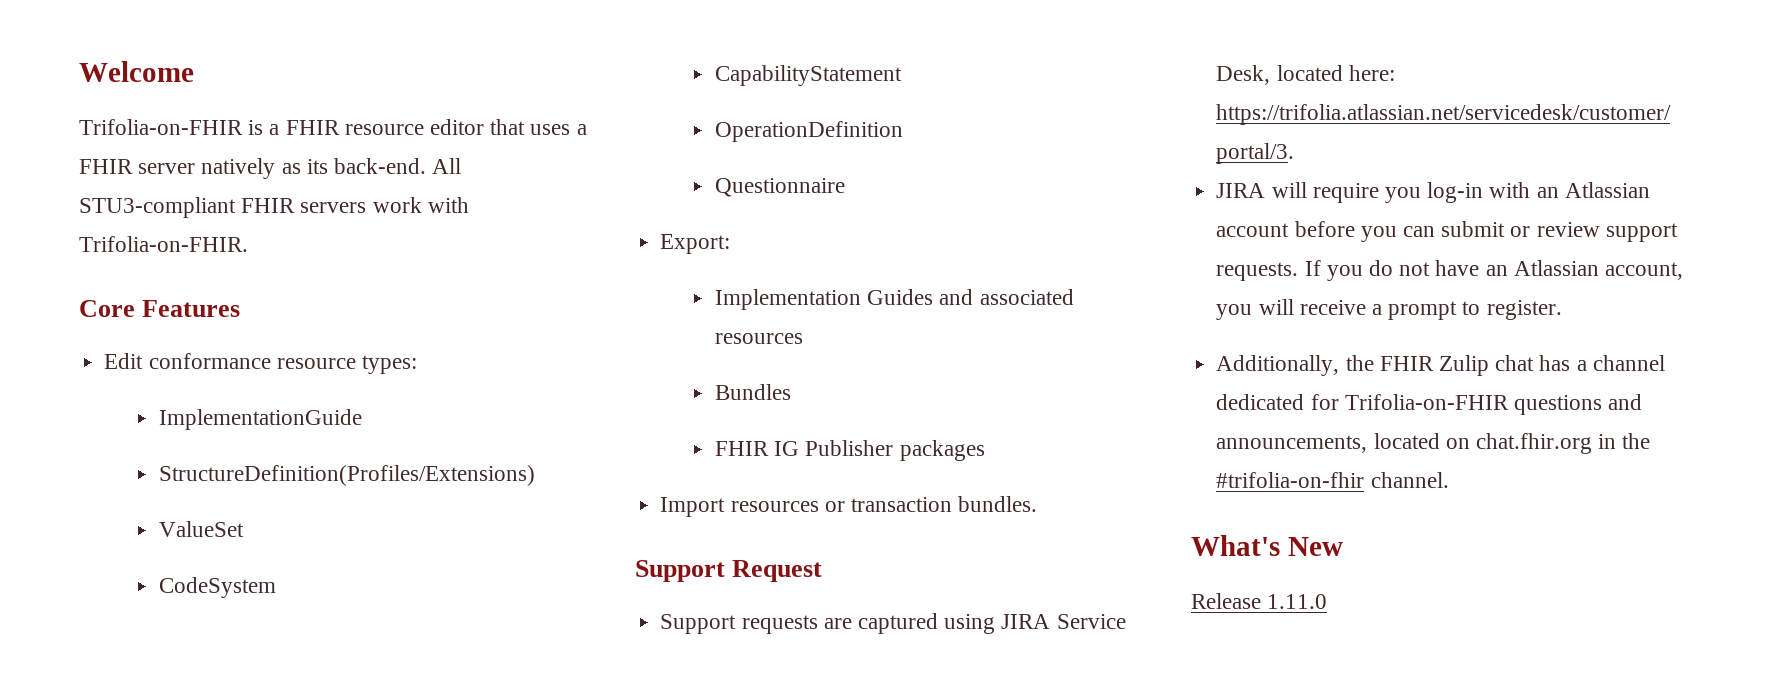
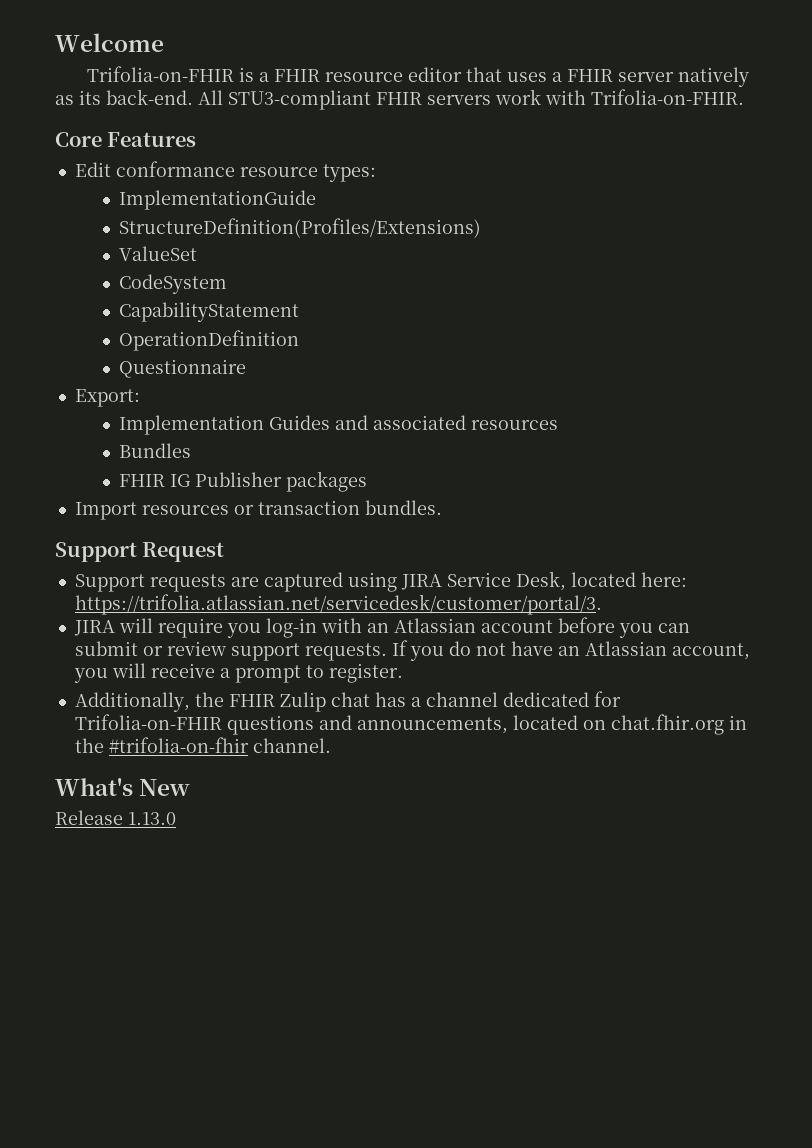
[1267,594,1328,609] 1.11.0 -> [128,812,176,825] 1.13.0

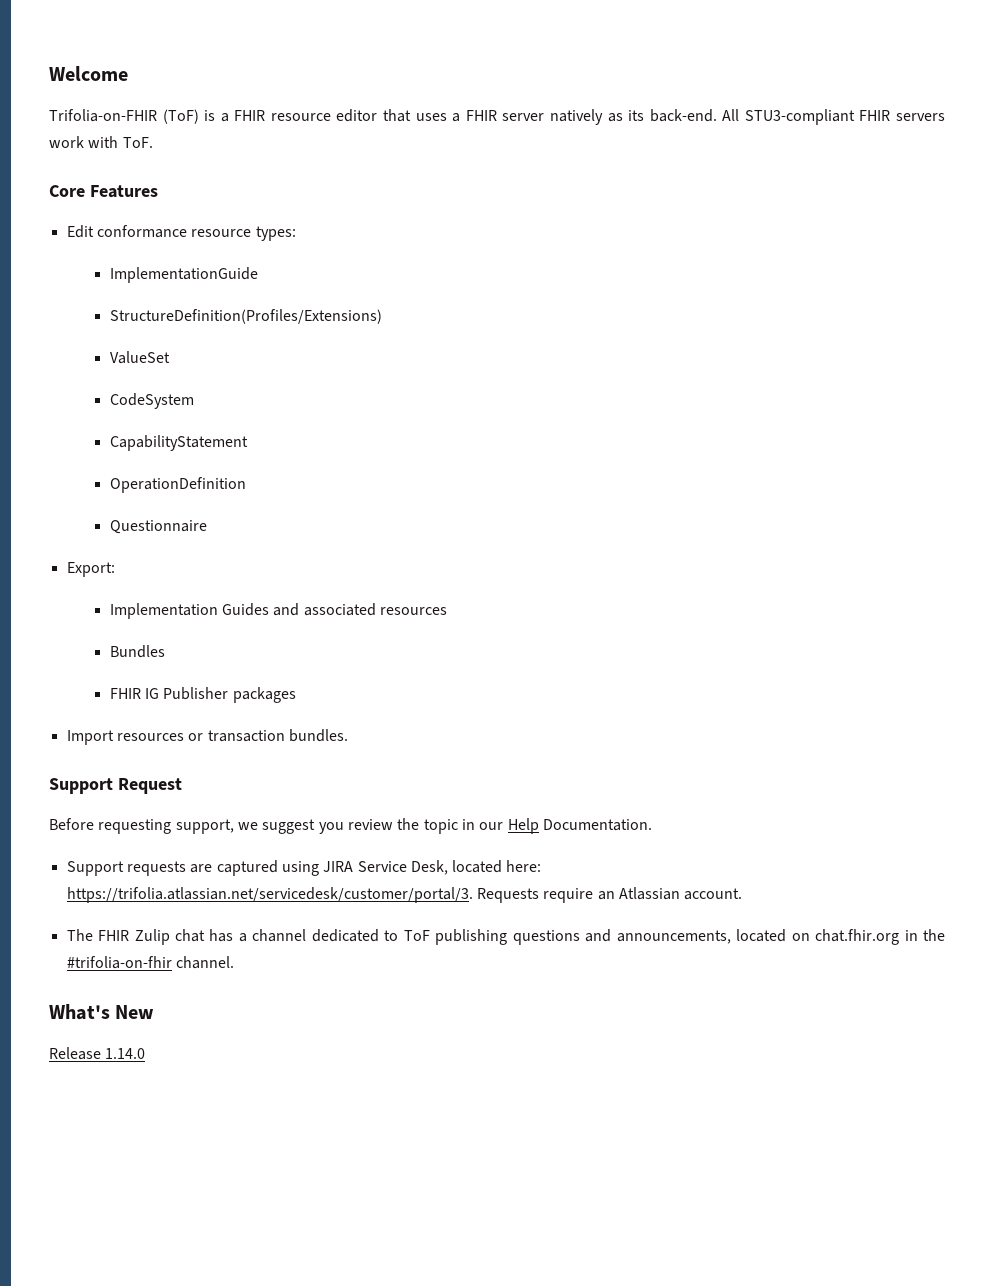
(234, 74) none -> [162,109,199,124] (ToF)
[591,89,744,105] Trifolia-on-FHIR. -> [122,137,153,148] ToF.
(225, 552) none -> [49,818,652,834] // Before requesting support, we suggest you review the topic in our Help Documentation.
[73,617,690,638] [74,640,750,661] [73,663,403,683] [74,692,224,712] // JIRA will require you log-in with an Atlassian account before you can submit or review support requests. If you do not have an Atlassian account, you will receive a prompt to register. // Additionally, the -> [476,887,743,903] [66,929,93,941] Requests require an Atlassian account. // The
[593,691,621,707] [74,714,222,730] for Trifolia-on-FHIR -> [384,929,508,945] to ToF publishing
[128,812,176,825] 1.13.0 -> [105,1048,146,1059] 1.14.0

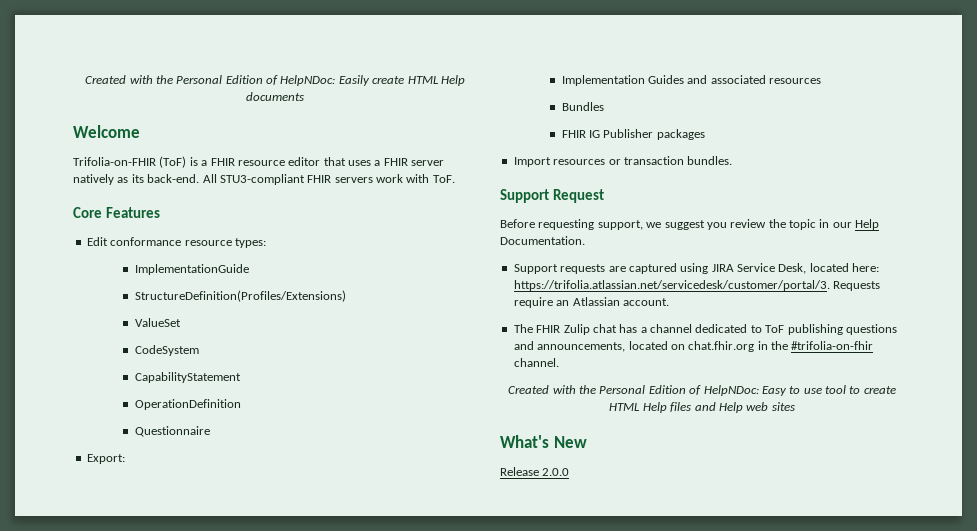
(49, 73) none -> [85,75,465,86] [246,92,304,101] Created with the Personal Edition of HelpNDoc: Easily create HTML Help documents //
(234, 962) none -> [508,385,896,396] [609,402,795,413] // Created with the Personal Edition of HelpNDoc: Easy to use tool to create HTML Help files and Help web sites
[105,1048,146,1059] 1.14.0 -> [542,468,570,476] 2.0.0

